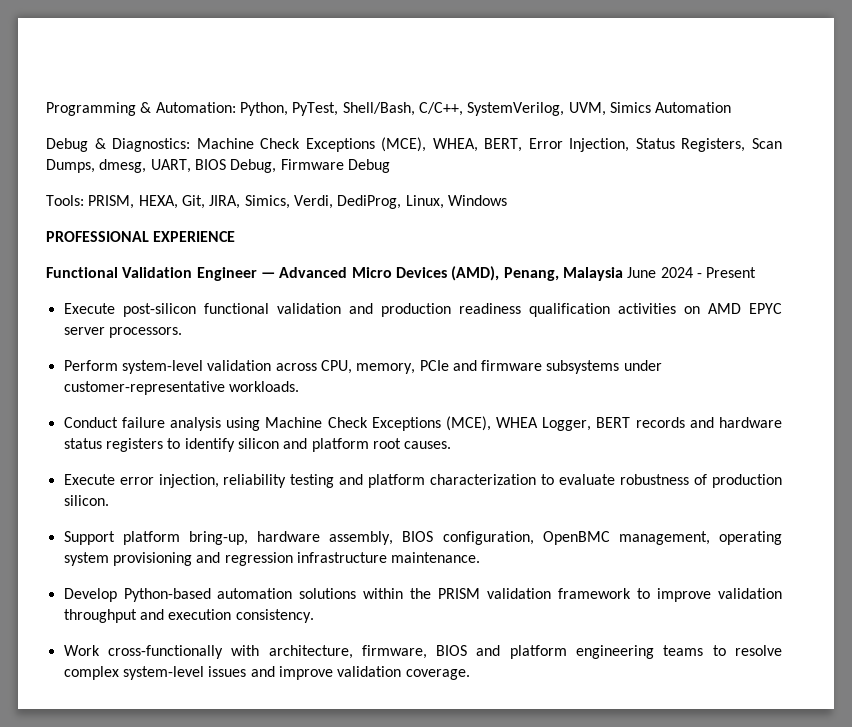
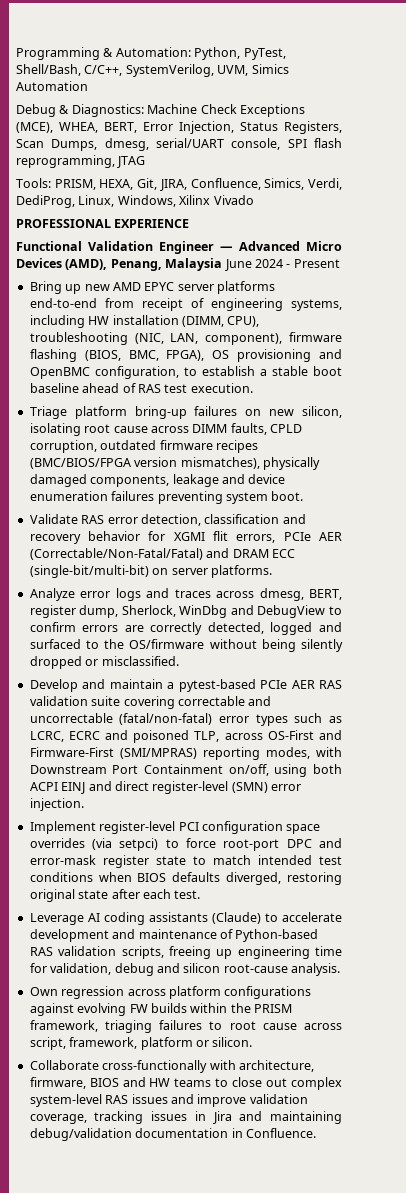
[150,159,390,173] UART, BIOS Debug, Firmware Debug -> [156,138,342,150] [16,155,146,168] serial/UART console, SPI flash reprogramming, JTAG
(241, 202) none -> [190,178,261,190] Confluence,
[447,195,507,206] Windows -> [117,195,254,207] Windows, Xilinx Vivado
[63,303,782,317] [63,327,182,338] [63,360,662,374] [63,381,299,395] [63,416,783,431] [63,438,452,452] [63,474,783,488] [63,495,109,506] [63,531,782,545] [63,552,481,566] [63,588,783,602] [63,609,314,623] [63,645,100,656] Execute post-silicon functional validation and production readiness qualification activities on AMD EPYC server processors. // Perform system-level validation across CPU, memory, PCIe and firmware subsystems under customer-representative workloads. // Conduct failure analysis using Machine Check Exceptions (MCE), WHEA Logger, BERT records and hardware status registers to identify silicon and platform root causes. // Execute error injection, reliability testing and platform characterization to evaluate robustness of production silicon. // Support platform bring-up, hardware assembly, BIOS configuration, OpenBMC management, operating system provisioning and regression infrastructure maintenance. // Develop Python-based automation solutions within the PRISM validation framework to improve validation throughput and execution consistency. // Work -> [29,281,275,294] [29,298,343,311] [29,315,260,328] [29,332,342,345] [29,349,342,362] [29,366,342,379] [29,383,253,393] [29,406,342,419] [29,423,302,436] [29,440,258,453] [29,457,320,470] [29,474,286,487] [29,491,304,504] [29,514,306,526] [29,531,342,544] [29,548,295,560] [29,565,272,578] [29,588,343,601] [29,605,342,618] [29,622,342,635] [29,639,343,652] [29,656,179,669] [29,679,342,692] [29,696,272,709] [29,713,342,726] [29,730,342,743] [29,747,342,760] [29,764,342,777] [29,781,301,794] [29,798,84,811] [29,821,321,834] [29,838,342,851] [29,855,342,868] [29,872,342,885] [29,889,201,902] [29,912,342,925] [29,929,319,942] [29,946,342,959] [29,963,340,976] [29,986,312,999] [29,1003,292,1016] [29,1020,342,1033] [29,1037,253,1050] [29,1060,99,1070] Bring up new AMD EPYC server platforms end-to-end from receipt of engineering systems, including HW installation (DIMM, CPU), troubleshooting (NIC, LAN, component), firmware flashing (BIOS, BMC, FPGA), OS provisioning and OpenBMC configuration, to establish a stable boot baseline ahead of RAS test execution. // Triage platform bring-up failures on new silicon, isolating root cause across DIMM faults, CPLD corruption, outdated firmware recipes (BMC/BIOS/FPGA version mismatches), physically damaged components, leakage and device enumeration failures preventing system boot. // Validate RAS error detection, classification and recovery behavior for XGMI flit errors, PCIe AER (Correctable/Non-Fatal/Fatal) and DRAM ECC (single-bit/multi-bit) on server platforms. // Analyze error logs and traces across dmesg, BERT, register dump, Sherlock, WinDbg and DebugView to confirm errors are correctly detected, logged and surfaced to the OS/firmware without being silently dropped or misclassified. // Develop and maintain a pytest-based PCIe AER RAS validation suite covering correctable and uncorrectable (fatal/non-fatal) error types such as LCRC, ECRC and poisoned TLP, across OS-First and Firmware-First (SMI/MPRAS) reporting modes, with Downstream Port Containment on/off, using both ACPI EINJ and direct register-level (SMN) error injection. // Implement register-level PCI configuration space overrides (via setpci) to force root-port DPC and error-mask register state to match intended test conditions when BIOS defaults diverged, restoring original state after each test. // Leverage AI coding assistants (Claude) to accelerate development and maintenance of Python-based RAS validation scripts, freeing up engineering time for validation, debug and silicon root-cause analysis. // Own regression across platform configurations against evolving FW builds within the PRISM framework, triaging failures to root cause across script, framework, platform or silicon. // Collaborate
[509,645,782,659] platform engineering teams to resolve -> [149,1077,288,1087] HW teams to close out
(204, 673) none -> [105,1095,129,1104] RAS
[405,669,470,680] coverage. -> [29,1111,342,1124] [29,1128,316,1141] coverage, tracking issues in Jira and maintaining debug/validation documentation in Confluence.

